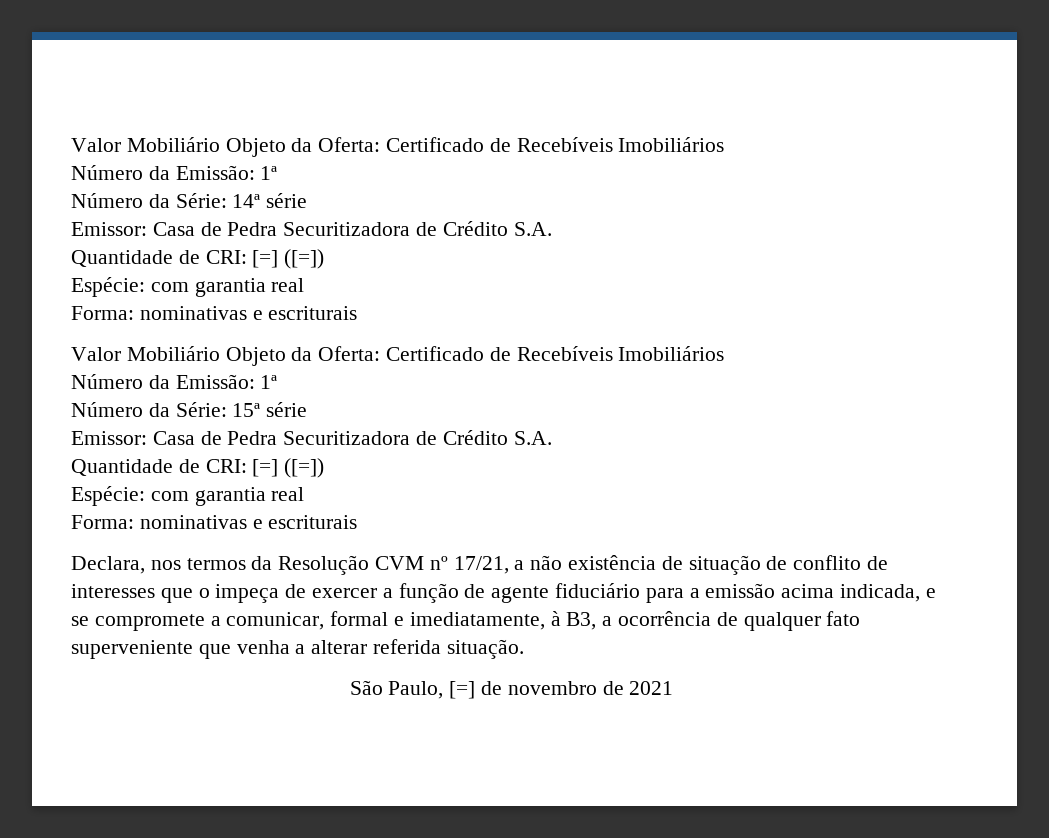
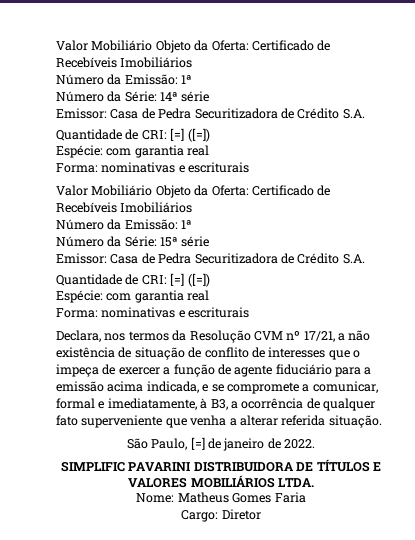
[507,681,674,695] novembro de 2021 -> [223,438,316,451] [61,459,381,472] [128,475,314,488] [136,492,306,503] [181,509,261,522] janeiro de 2022. // SIMPLIFIC PAVARINI DISTRIBUIDORA DE TÍTULOS E VALORES MOBILIÁRIOS LTDA. // Nome: Matheus Gomes Faria // Cargo: Diretor

